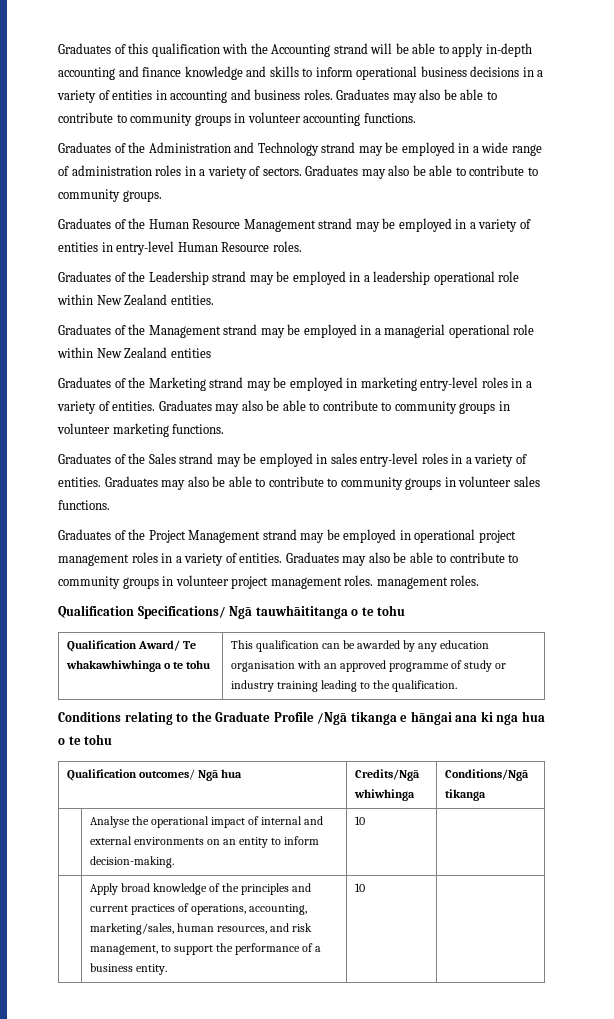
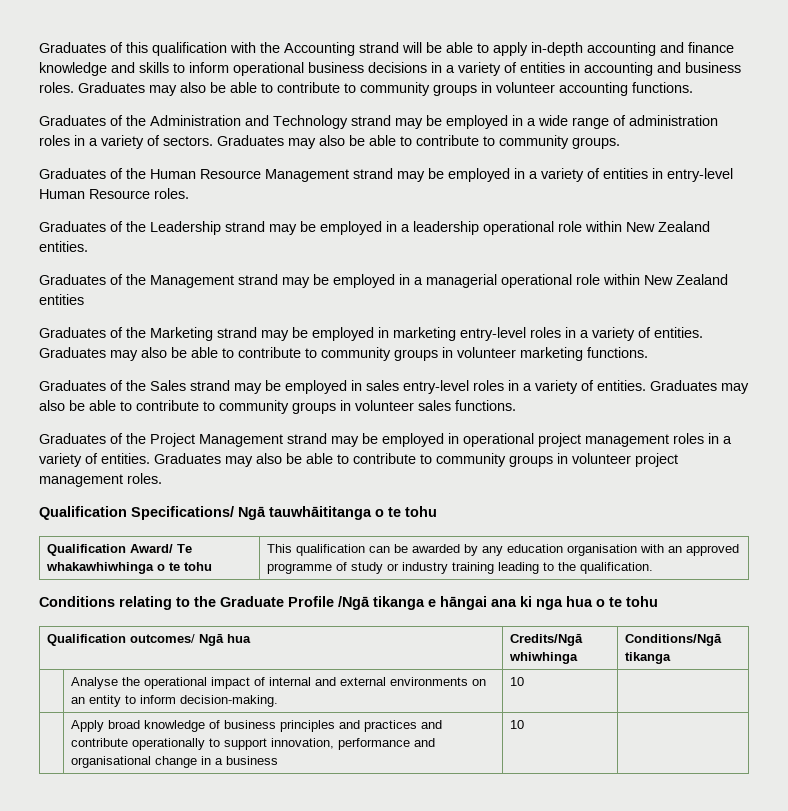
[376,575,480,589] management roles. -> (162, 478) none
[222,883,240,892] the -> [224,720,277,729] business
[89,903,308,915] [89,923,313,935] [89,943,314,955] current practices of operations, accounting, marketing/sales, human resources, and risk management, to support the performance of -> [364,720,443,732] [71,738,436,750] [71,756,212,768] practices and contribute operationally to support innovation, performance and organisational change in
[135,964,167,975] entity. -> (279, 760) none

